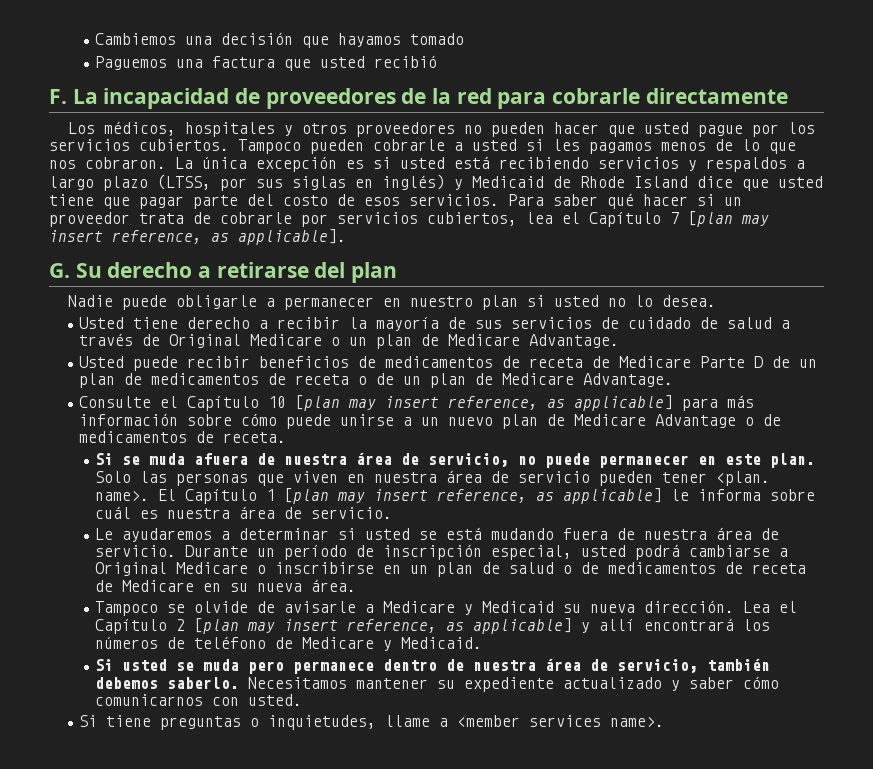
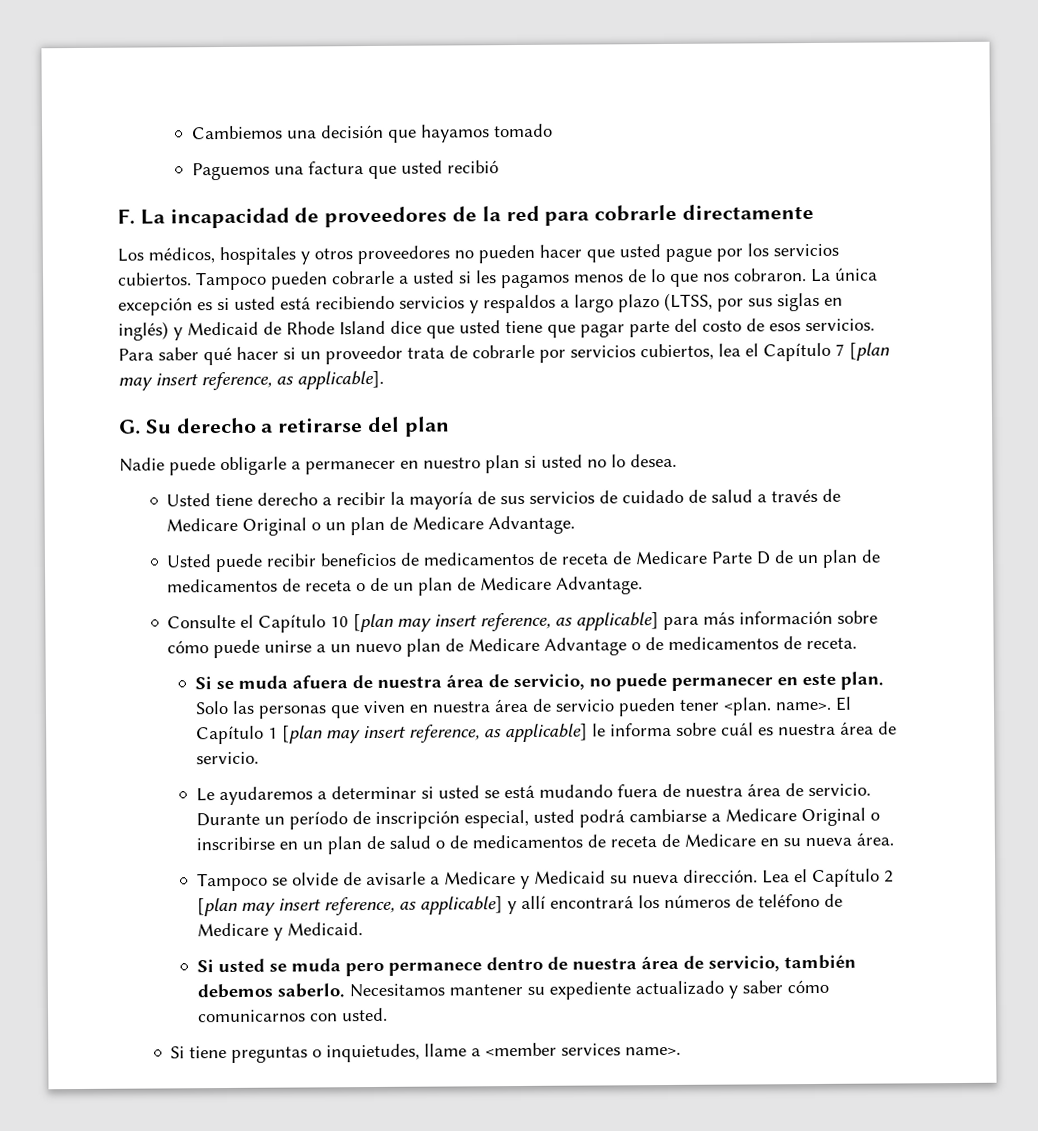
[169,334,323,348] Original Medicare -> [166,517,308,536] Medicare Original
[95,562,249,576] Original Medicare -> [724,807,866,827] Medicare Original

